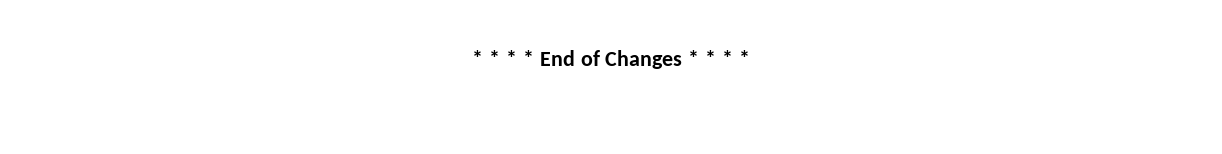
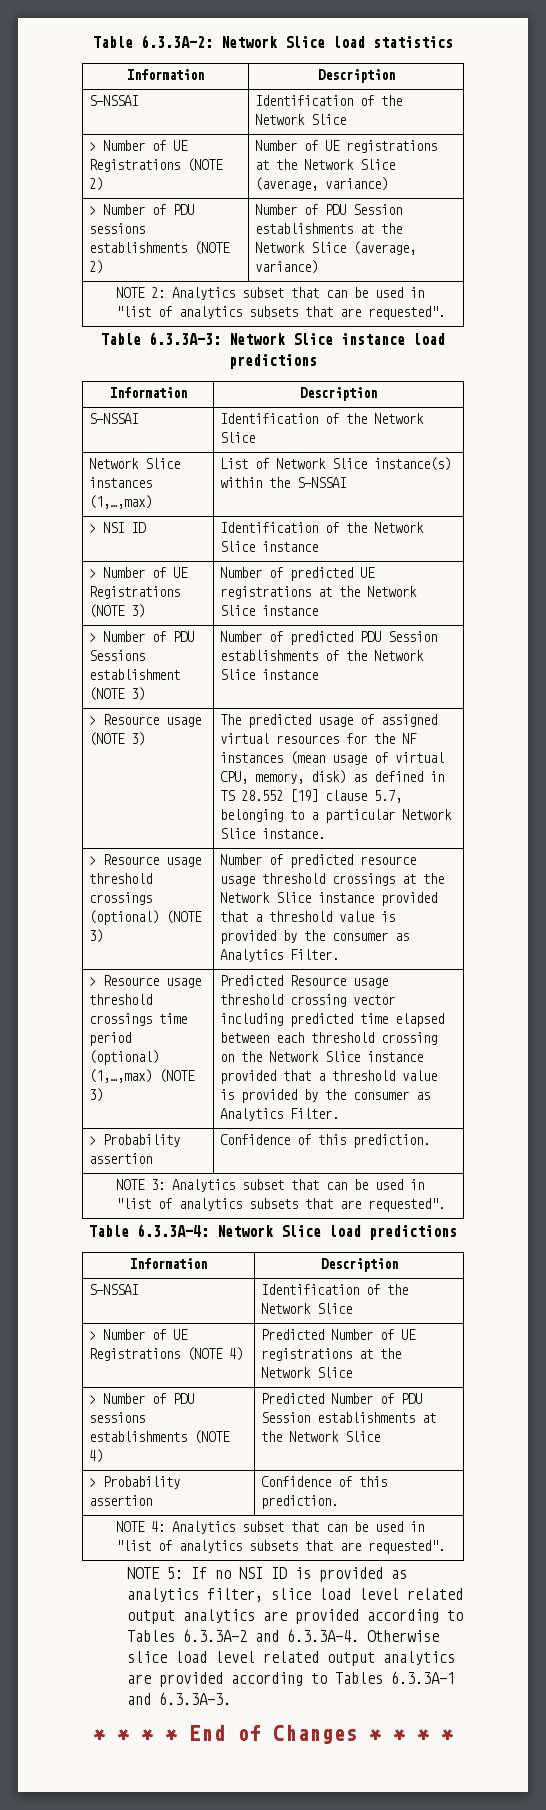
(472, 58) none -> [93,35,453,48] [127,69,204,80] [317,69,395,83] [89,95,139,106] [255,95,403,106] [255,114,347,125] [89,140,189,151] [89,158,224,172] [89,177,104,191] [255,140,438,153] [255,159,396,170] [255,177,389,191] [89,204,195,215] [89,223,146,234] [89,241,231,255] [89,260,104,274] [255,204,403,215] [255,223,403,234] [255,241,417,255] [255,260,319,274] [116,287,425,300] [116,306,446,320] [101,332,445,345] [229,354,317,369] [109,387,187,398] [300,387,377,401] [89,413,139,424] [220,413,425,424] [220,432,256,443] [89,458,181,469] [89,477,153,488] [89,495,153,509] [220,457,452,471] [220,477,347,488] [89,522,147,533] [220,522,425,533] [220,541,319,552] [89,567,189,578] [89,586,181,599] [89,604,146,618] [220,567,376,581] [220,586,418,599] [220,605,319,616] [89,631,195,642] [89,650,146,661] [89,669,181,680] [89,687,146,701] [220,631,438,645] [220,650,425,661] [220,669,319,680] [89,714,202,727] [89,732,146,746] [220,714,438,728] [220,733,418,744] [220,751,445,765] [220,770,445,784] [220,789,403,803] [220,809,453,823] [220,828,326,839] [89,854,202,867] [89,873,153,884] [89,892,153,905] [89,910,203,925] [89,929,104,943] [220,854,417,868] [220,873,445,886] [220,892,438,906] [220,911,396,922] [220,930,410,944] [220,949,340,962] [89,975,202,988] [89,994,153,1005] [89,1013,188,1026] [89,1032,132,1046] [89,1050,160,1065] [89,1069,196,1083] [89,1088,104,1102] [220,975,389,988] [220,994,396,1007] [220,1013,445,1027] [220,1032,438,1045] [220,1051,424,1062] [220,1070,438,1084] [220,1089,431,1103] [220,1108,340,1121] [89,1134,181,1147] [89,1153,153,1164] [220,1134,431,1148] [116,1179,425,1192] [116,1198,446,1212] [89,1224,457,1240] [130,1258,207,1269] [320,1258,398,1272] [89,1284,139,1295] [261,1284,409,1295] [261,1303,353,1314] [89,1329,189,1340] [89,1347,244,1361] [261,1329,417,1340] [261,1348,402,1361] [261,1367,353,1378] [89,1393,195,1404] [89,1412,146,1423] [89,1430,231,1444] [89,1449,104,1463] [261,1393,423,1404] [261,1412,437,1423] [261,1431,381,1442] [89,1476,181,1489] [89,1495,153,1506] [261,1476,388,1487] [261,1495,339,1509] [116,1521,425,1534] [116,1540,446,1554] [127,1567,408,1582] [127,1588,464,1602] [127,1609,464,1624] [127,1629,440,1642] [127,1651,456,1666] [127,1671,456,1687] [127,1692,232,1705] Table 6.3.3A-2: Network Slice load statistics // Information | Description // S-NSSAI | Identification of the Network Slice // > Number of UE Registrations (NOTE 2) | Number of UE registrations at the Network Slice (average, variance) // > Number of PDU sessions establishments (NOTE 2) | Number of PDU Session establishments at the Network Slice (average, variance) // NOTE 2: Analytics subset that can be used in "list of analytics subsets that are requested". // Table 6.3.3A-3: Network Slice instance load predictions // Information | Description // S-NSSAI | Identification of the Network Slice // Network Slice instances (1,…,max) | List of Network Slice instance(s) within the S-NSSAI // > NSI ID | Identification of the Network Slice instance // > Number of UE Registrations (NOTE 3) | Number of predicted UE registrations at the Network Slice instance // > Number of PDU Sessions establishment (NOTE 3) | Number of predicted PDU Session establishments of the Network Slice instance // > Resource usage (NOTE 3) | The predicted usage of assigned virtual resources for the NF instances (mean usage of virtual CPU, memory, disk) as defined in TS 28.552 [19] clause 5.7, belonging to a particular Network Slice instance. // > Resource usage threshold crossings (optional) (NOTE 3) | Number of predicted resource usage threshold crossings at the Network Slice instance provided that a threshold value is provided by the consumer as Analytics Filter. // > Resource usage threshold crossings time period (optional) (1,…,max) (NOTE 3) | Predicted Resource usage threshold crossing vector including predicted time elapsed between each threshold crossing on the Network Slice instance provided that a threshold value is provided by the consumer as Analytics Filter. // > Probability assertion | Confidence of this prediction. // NOTE 3: Analytics subset that can be used in "list of analytics subsets that are requested". // Table 6.3.3A-4: Network Slice load predictions // Information | Description // S-NSSAI | Identification of the Network Slice // > Number of UE Registrations (NOTE 4) | Predicted Number of UE registrations at the Network Slice // > Number of PDU sessions establishments (NOTE 4) | Predicted Number of PDU Session establishments at the Network Slice // > Probability assertion | Confidence of this prediction. // NOTE 4: Analytics subset that can be used in "list of analytics subsets that are requested". // NOTE 5: If no NSI ID is provided as analytics filter, slice load level related output analytics are provided according to Tables 6.3.3A-2 and 6.3.3A-4. Otherwise slice load level related output analytics are provided according to Tables 6.3.3A-1 and 6.3.3A-3. //

